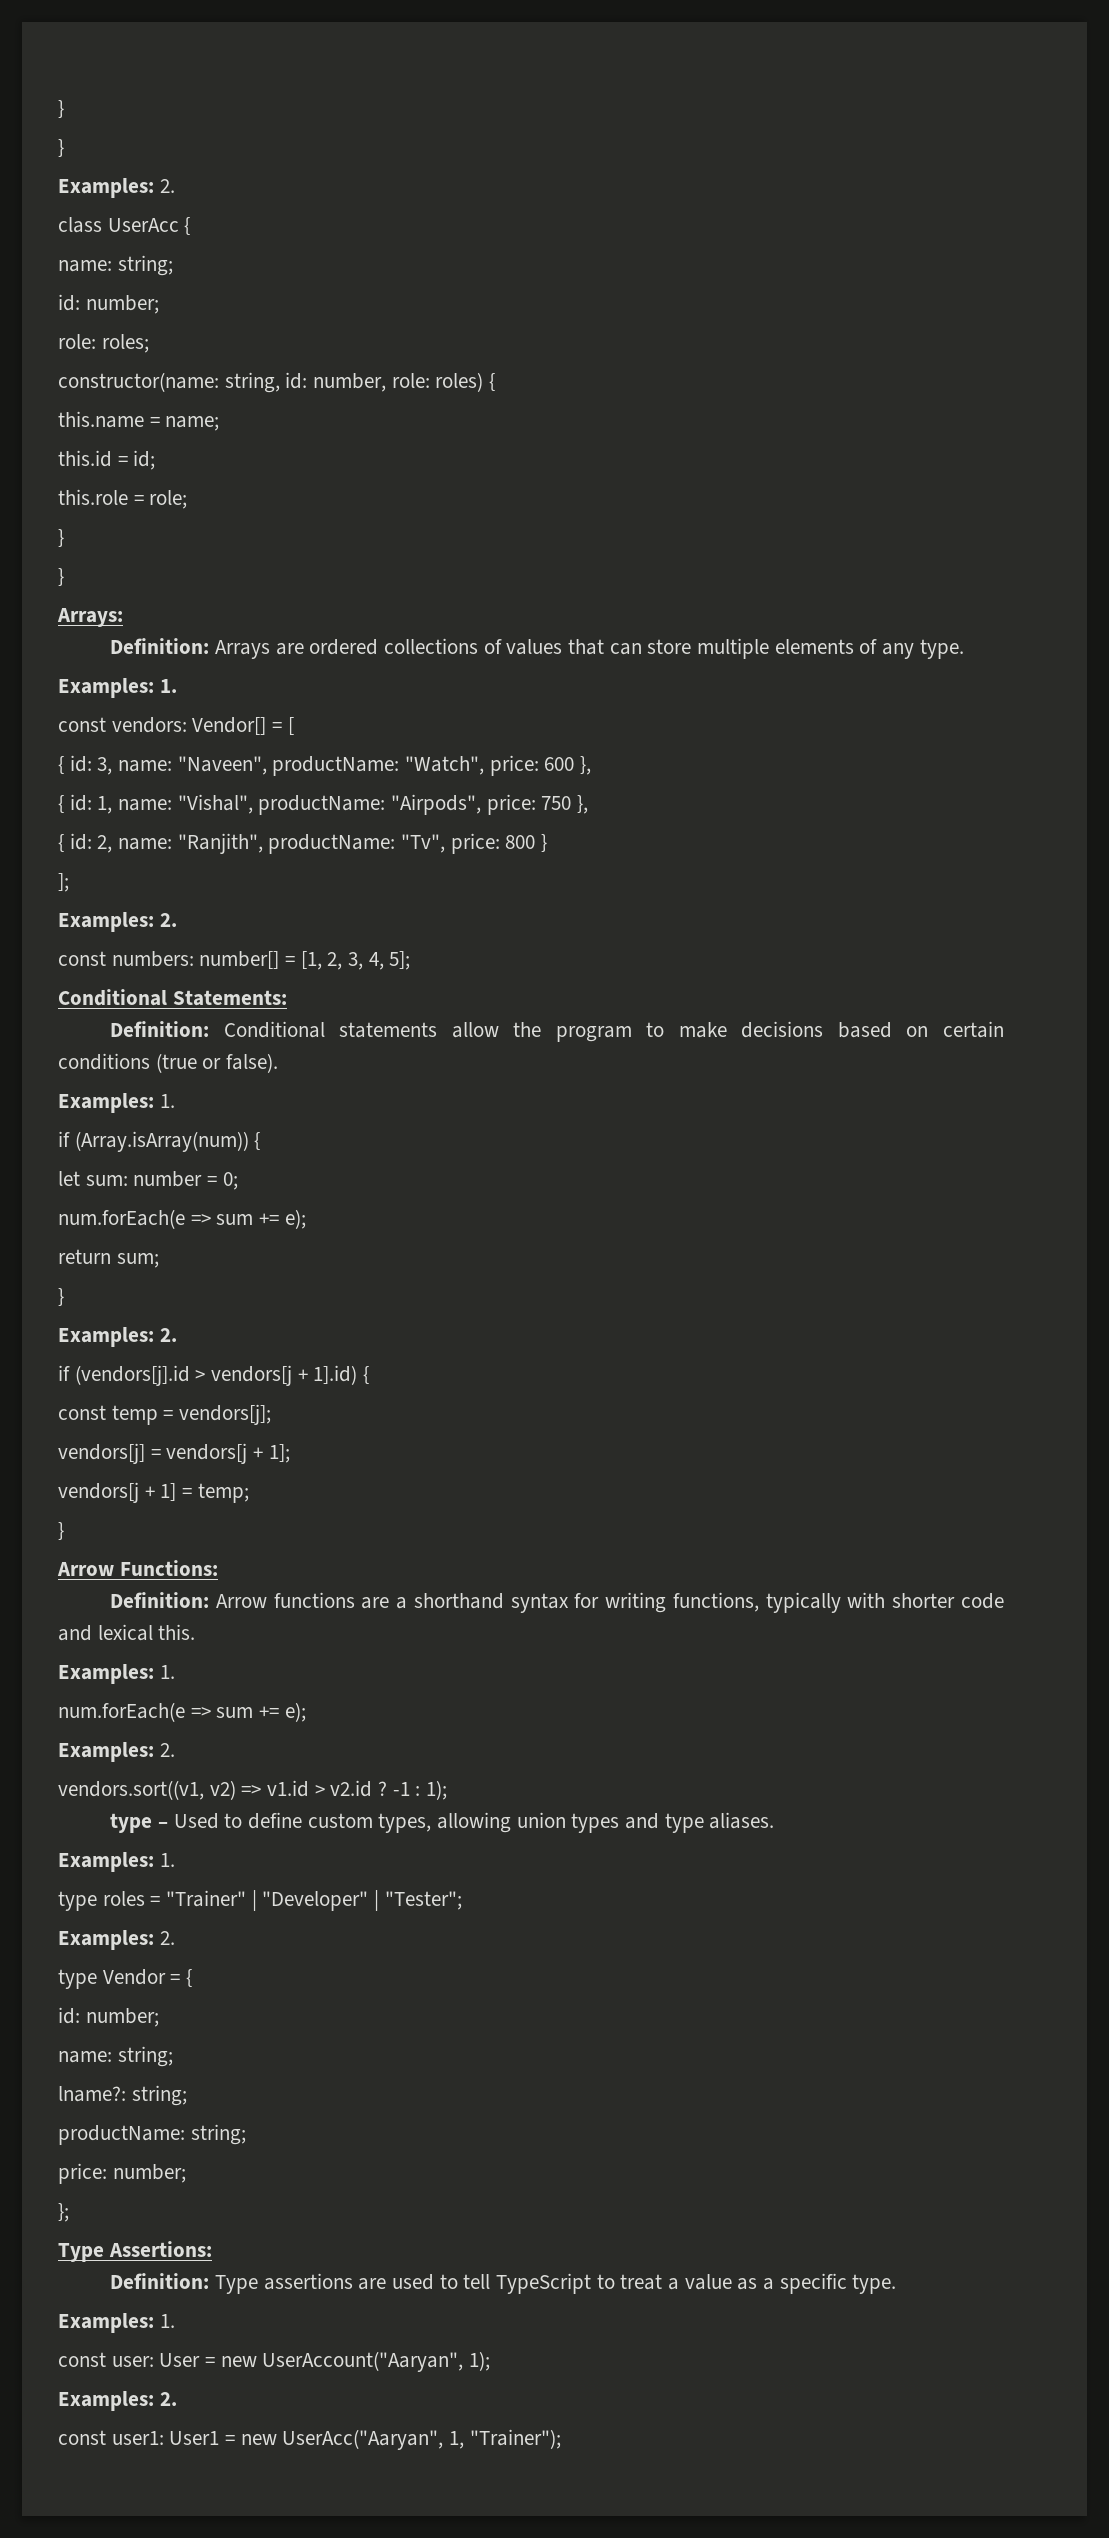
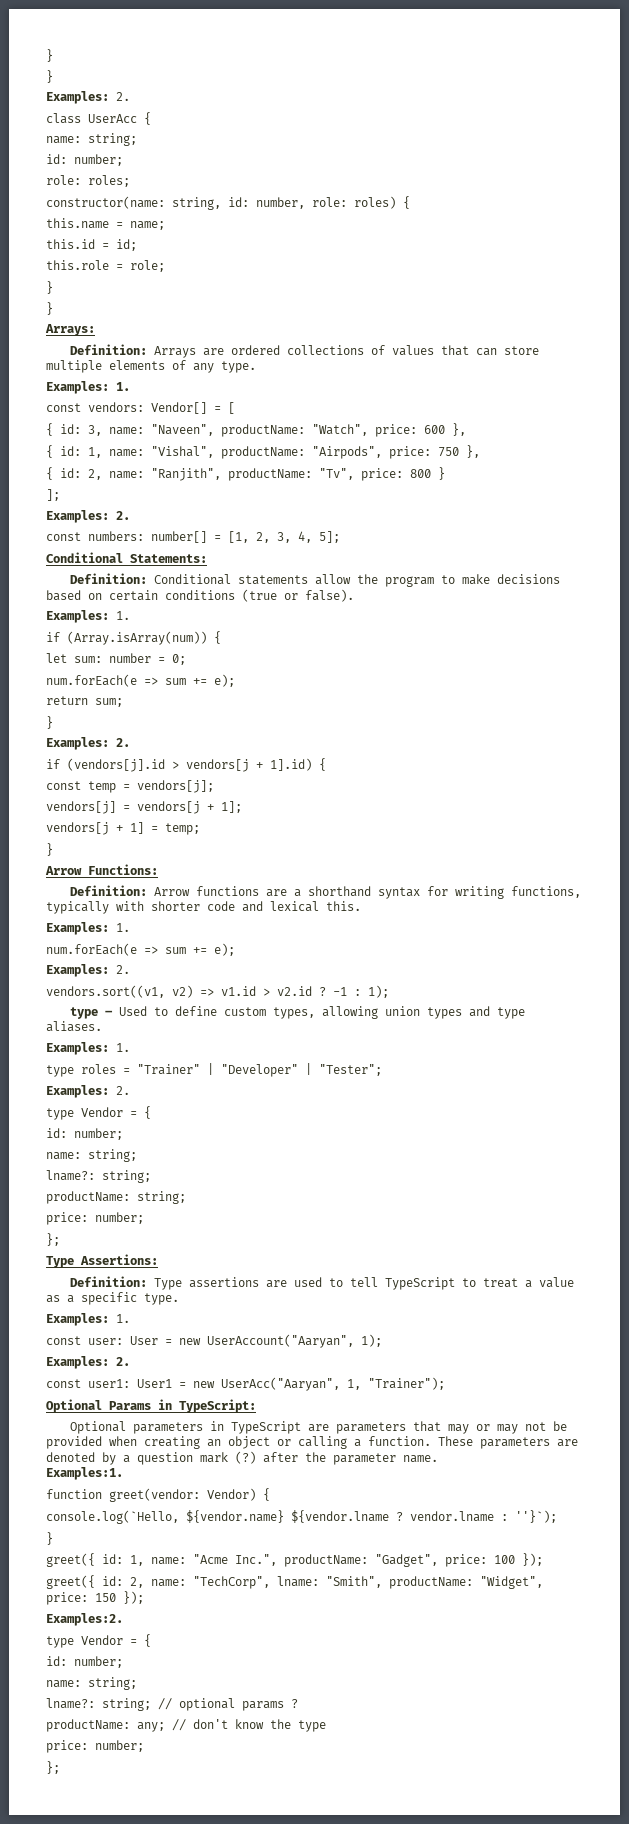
(561, 2439) none -> [46,1399,256,1413] [69,1421,567,1434] [46,1436,578,1449] [46,1451,438,1465] [46,1467,123,1480] [46,1488,270,1502] [46,1510,557,1524] [46,1532,53,1545] [46,1553,543,1567] [46,1575,543,1589] [46,1591,144,1605] [46,1613,123,1626] [46,1634,151,1648] [46,1656,123,1668] [46,1677,137,1690] [46,1698,298,1711] [46,1719,326,1732] [46,1740,144,1753] [46,1761,60,1774] // Optional Params in TypeScript: // Optional parameters in TypeScript are parameters that may or may not be provided when creating an object or calling a function. These parameters are denoted by a question mark (?) after the parameter name. // Examples:1. // function greet(vendor: Vendor) { // console.log(`Hello, ${vendor.name} ${vendor.lname ? vendor.lname : ''}`); // } // greet({ id: 1, name: "Acme Inc.", productName: "Gadget", price: 100 }); // greet({ id: 2, name: "TechCorp", lname: "Smith", productName: "Widget", price: 150 }); // Examples:2. // type Vendor = { // id: number; // name: string; // lname?: string; // optional params ? // productName: any; // don't know the type // price: number; // };

